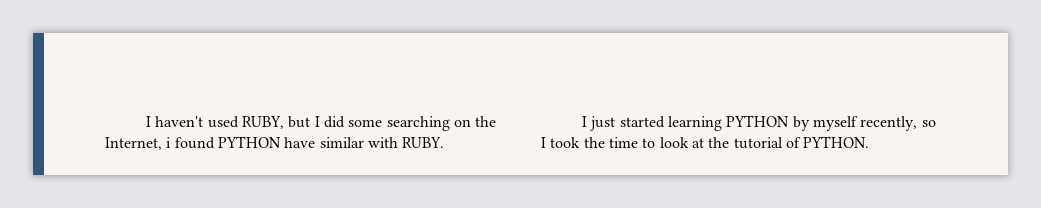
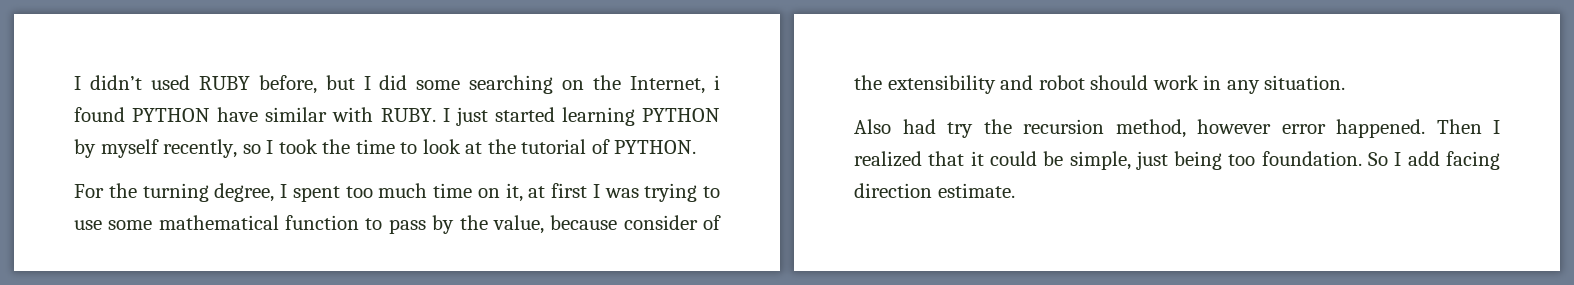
[146,116,285,129] I haven't used RUBY, -> [74,75,317,94] I didn’t used RUBY before,
(445, 142) // -> (436, 115) none
(870, 142) none -> [74,183,720,202] [74,215,722,234] [854,75,1346,94] [854,119,1500,138] [854,151,1500,170] [854,183,1015,198] // For the turning degree, I spent too much time on it, at first I was trying to use some mathematical function to pass by the value, because consider of the extensibility and robot should work in any situation. // Also had try the recursion method, however error happened. Then I realized that it could be simple, just being too foundation. So I add facing direction estimate.

